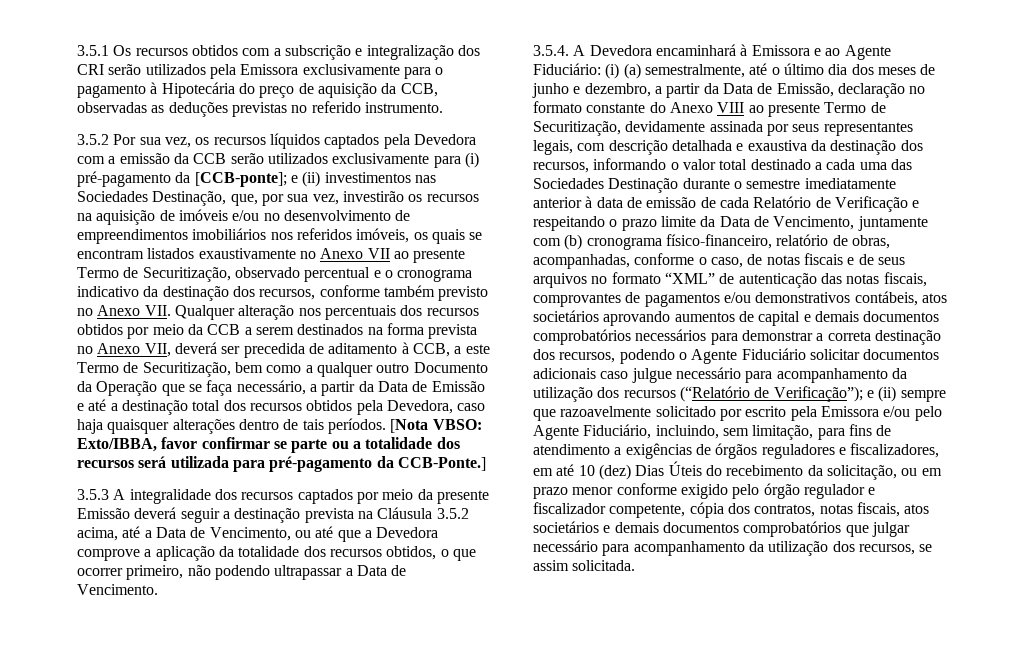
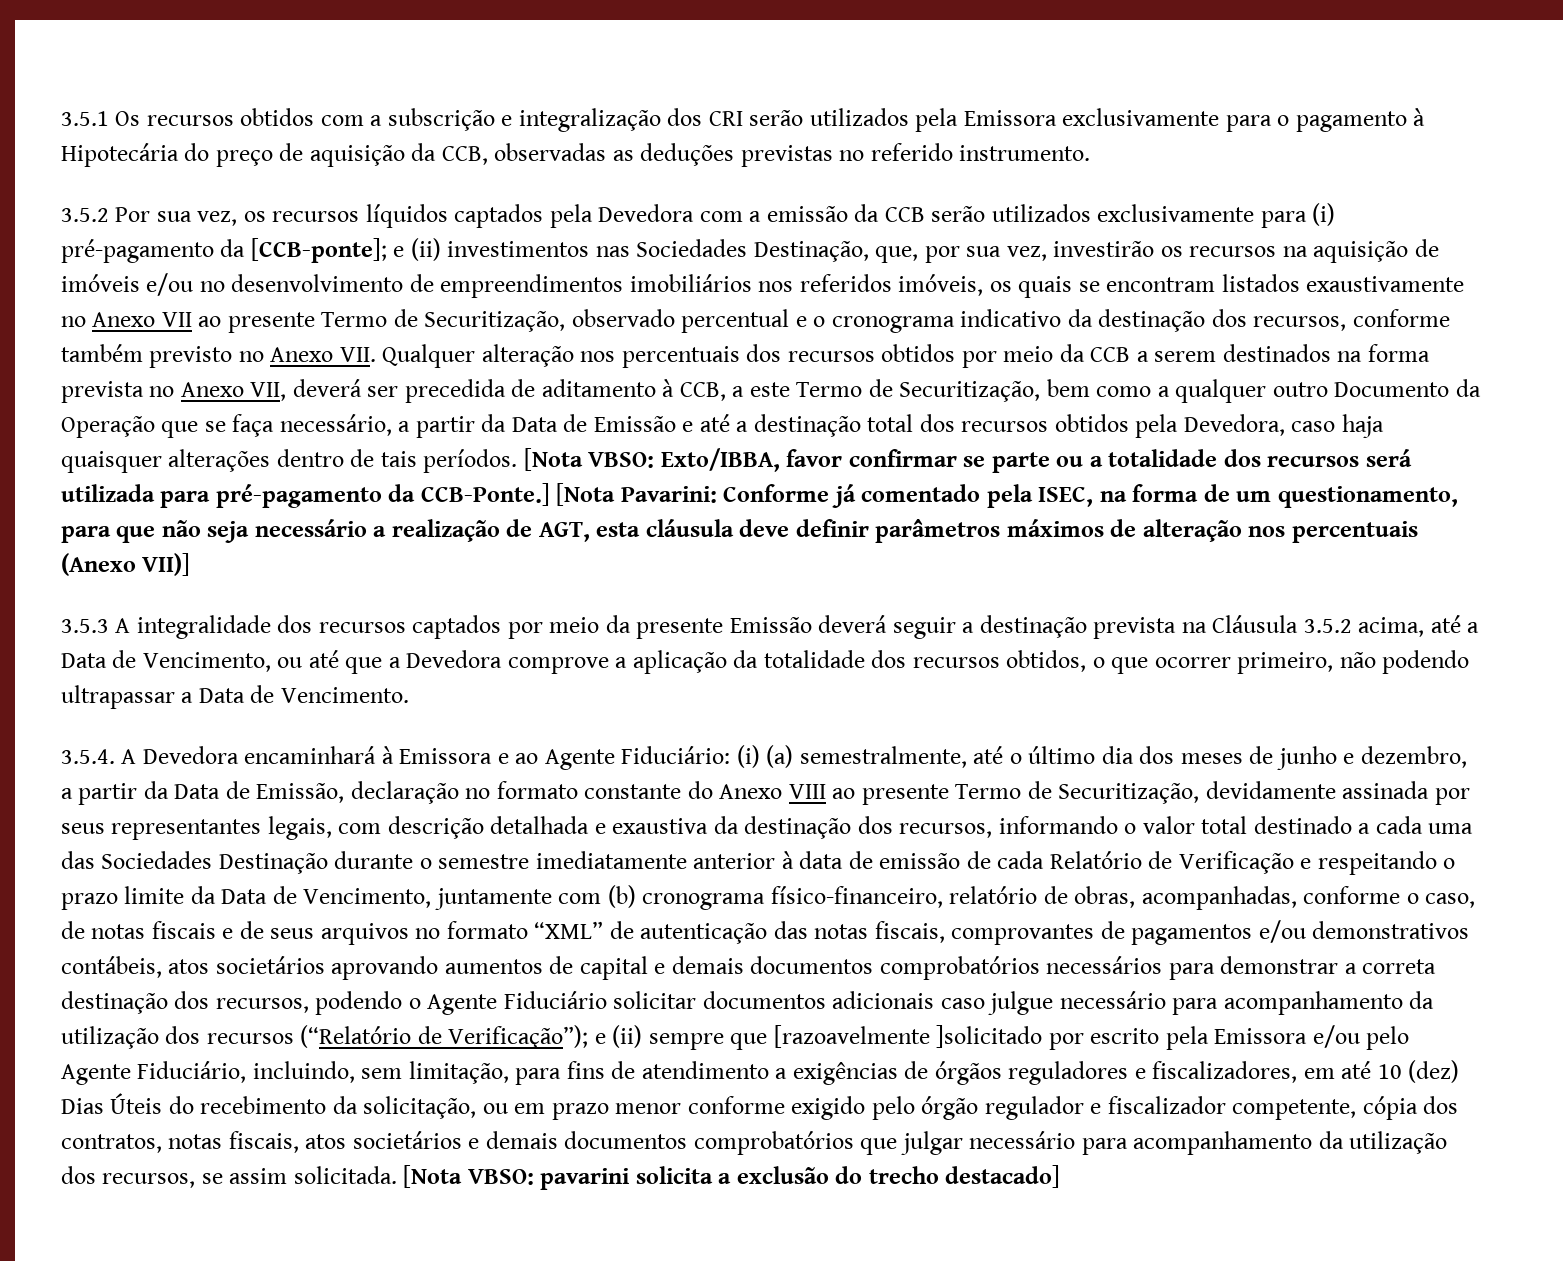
(486, 464) none -> [556,483,1458,508] [61,519,1418,543] [61,553,191,576] [Nota Pavarini: Conforme já comentado pela ISEC, na forma de um questionamento, para que não seja necessário a realização de AGT, esta cláusula deve definir parâmetros máximos de alteração nos percentuais (Anexo VII)]
[560,406,716,417] razoavelmente solicitado -> [773,1025,1043,1048] [razoavelmente ]solicitado
(636, 565) none -> [403,1165,1061,1190] [Nota VBSO: pavarini solicita a exclusão do trecho destacado]

